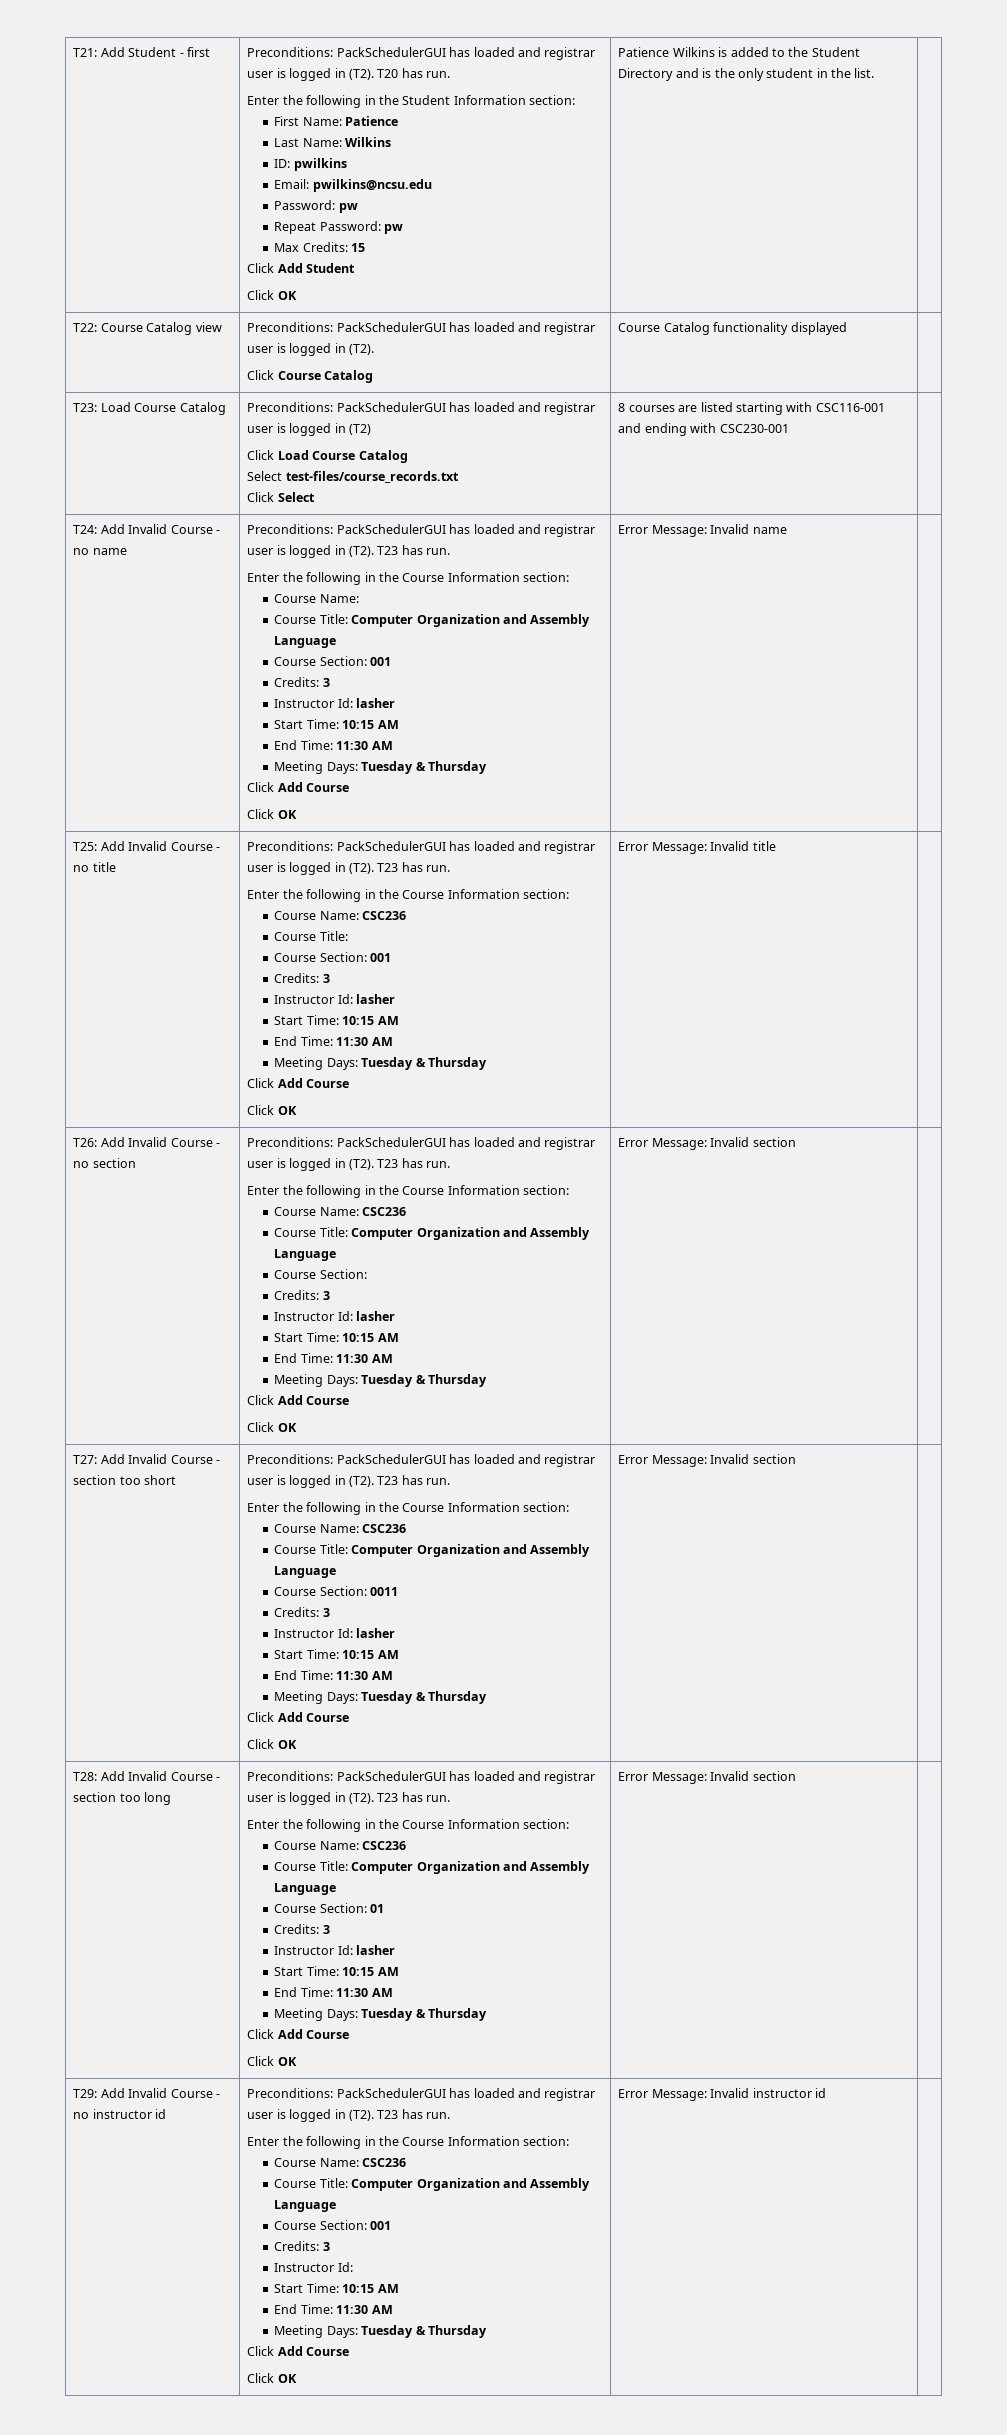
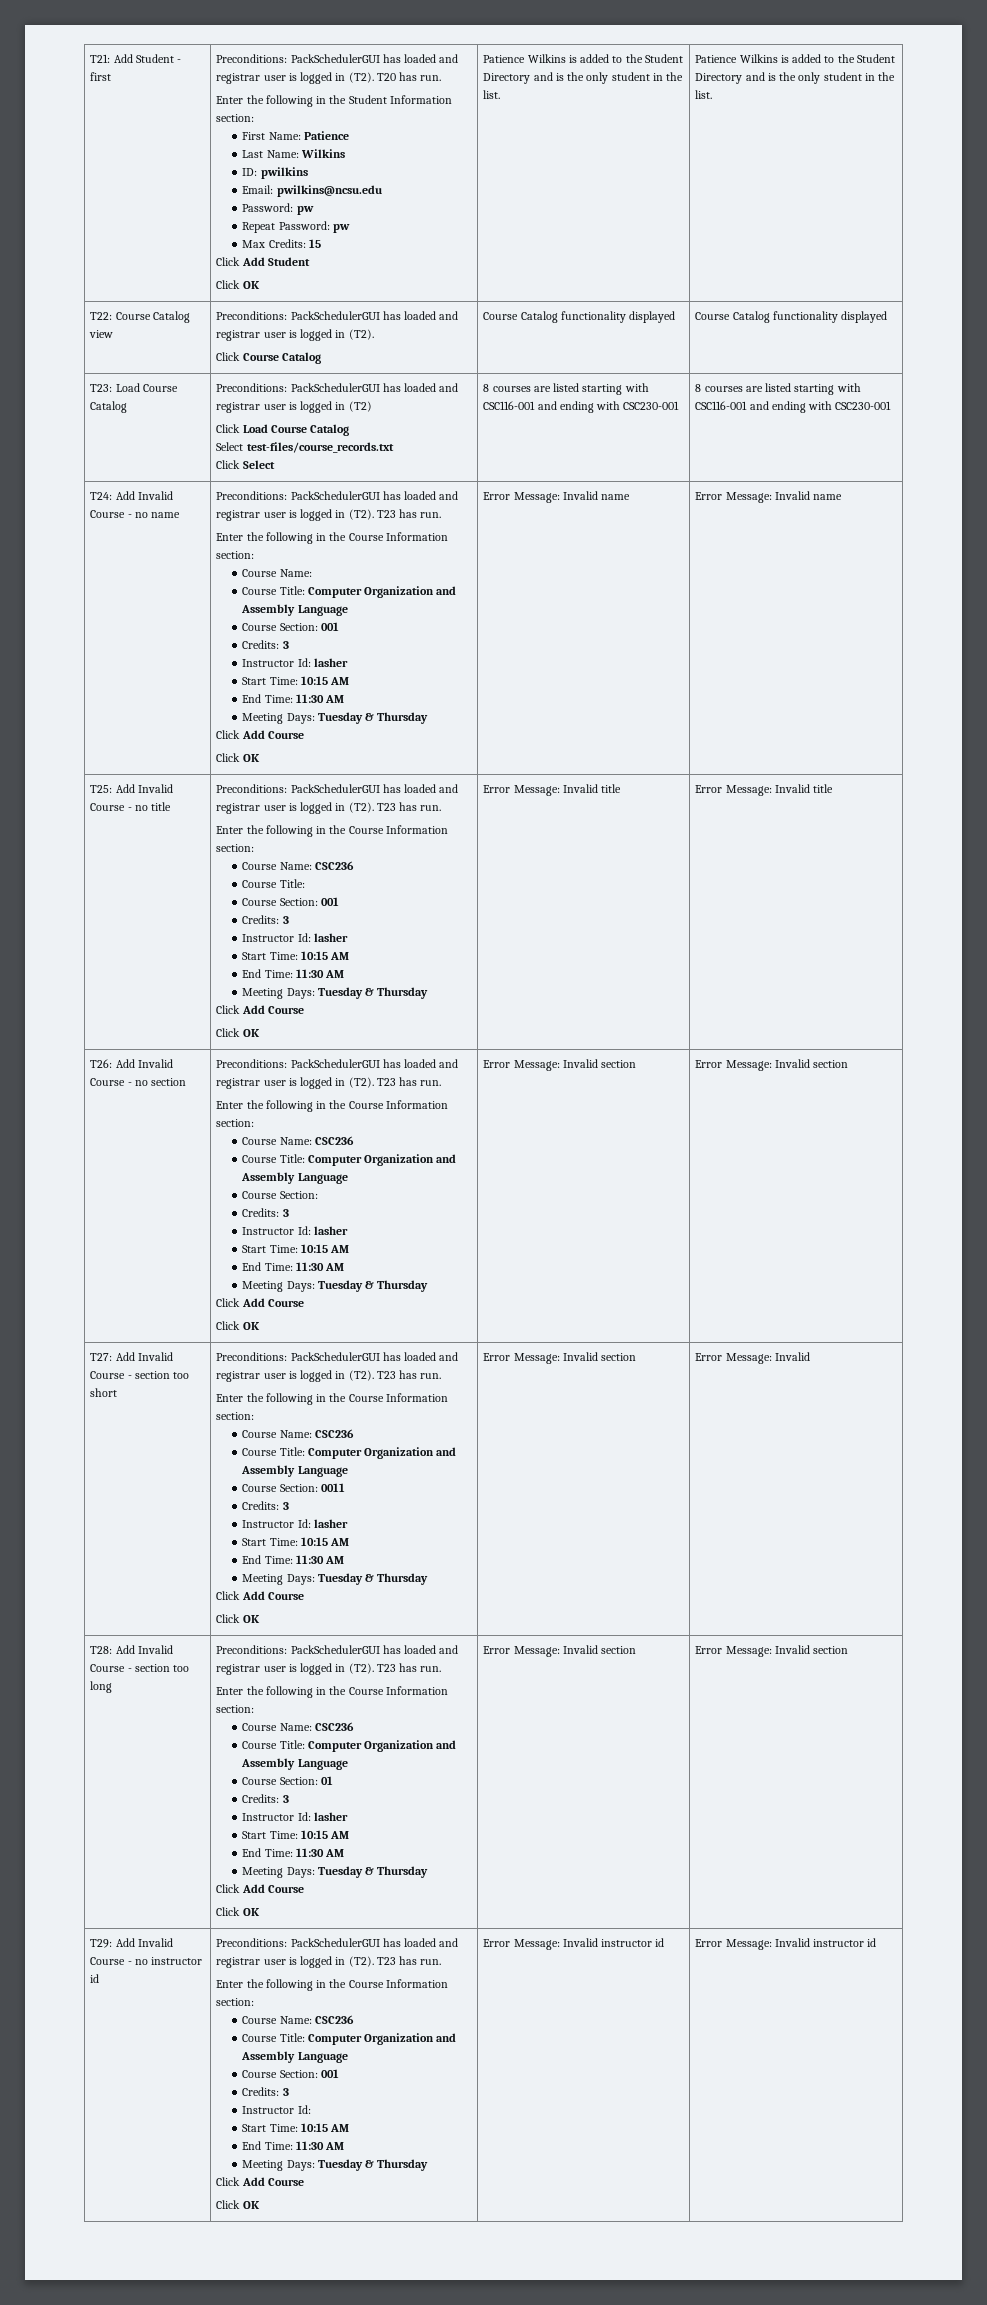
(875, 73) none -> [695,54,895,63] [695,72,896,84] [695,90,713,99] Patience Wilkins is added to the Student Directory and is the only student in the list.
(847, 328) none -> [695,311,888,323] Course Catalog functionality displayed
(789, 428) none -> [695,383,861,395] [695,401,892,413] 8 courses are listed starting with CSC116-001 and ending with CSC230-001
(787, 530) none -> [695,491,843,503] Error Message: Invalid name
(776, 846) none -> [695,784,834,796] Error Message: Invalid title
(796, 1142) none -> [695,1059,849,1071] Error Message: Invalid section
(796, 1459) none -> [695,1352,810,1364] Error Message: Invalid
(796, 1776) none -> [695,1645,849,1657] Error Message: Invalid section
(826, 2093) none -> [695,1938,877,1950] Error Message: Invalid instructor id

